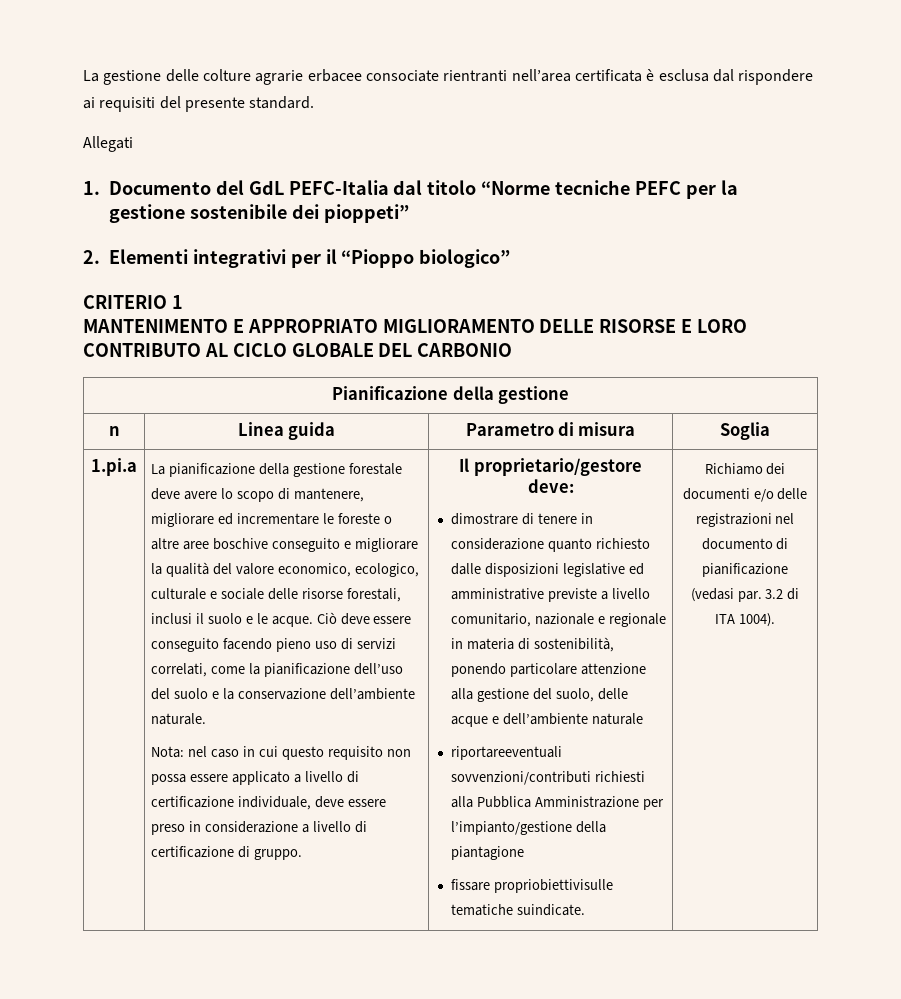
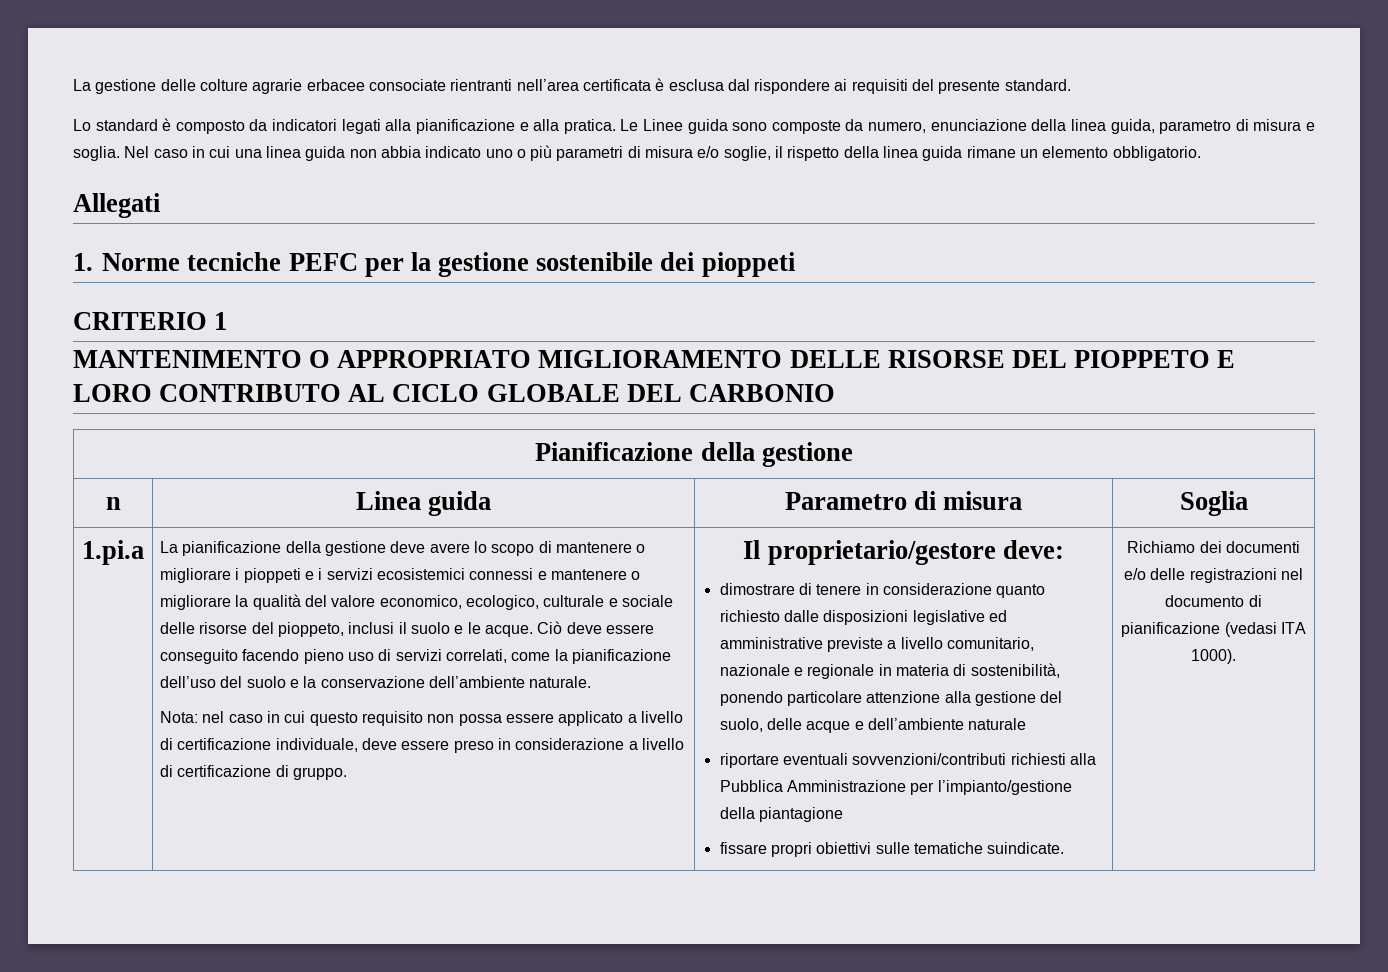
[83,136,133,152] [83,180,551,195] Allegati // 1. Documento del GdL PEFC-Italia dal titolo “Norme -> [73,118,1315,134] [73,145,1201,161] [73,193,160,218] [73,253,181,271] Lo standard è composto da indicatori legati alla pianificazione e alla pratica. Le Linee guida sono composte da numero, enunciazione della linea guida, parametro di misura e soglia. Nel caso in cui una linea guida non abbia indicato uno o più parametri di misura e/o soglie, il rispetto della linea guida rimane un elemento obbligatorio. // Allegati // 1. Norme
[323,204,409,223] [83,249,511,268] pioppeti” // 2. Elementi integrativi per il “Pioppo biologico” -> [701,252,795,277] pioppeti
[232,319,244,333] E -> [309,350,331,368] O
(677, 326) none -> [1011,350,1211,368] DEL PIOPPETO
[348,463,402,475] forestale -> (386, 548) none
[293,488,364,502] [151,513,392,527] [151,538,351,552] mantenere, migliorare ed incrementare le foreste o altre aree boschive conseguito e -> [555,542,646,553] [160,568,641,583] mantenere o migliorare i pioppeti e i servizi ecosistemici connessi e mantenere o
[346,588,401,602] forestali, -> [251,622,344,637] del pioppeto,
[451,746,563,760] riportareeventuali -> [719,753,848,768] riportare eventuali
[493,879,613,893] propriobiettivisulle -> [770,842,910,857] propri obiettivi sulle
[737,588,800,602] [715,613,775,627] par. 3.2 di ITA 1004). -> [1280,622,1306,634] [1191,649,1236,664] ITA 1000).

